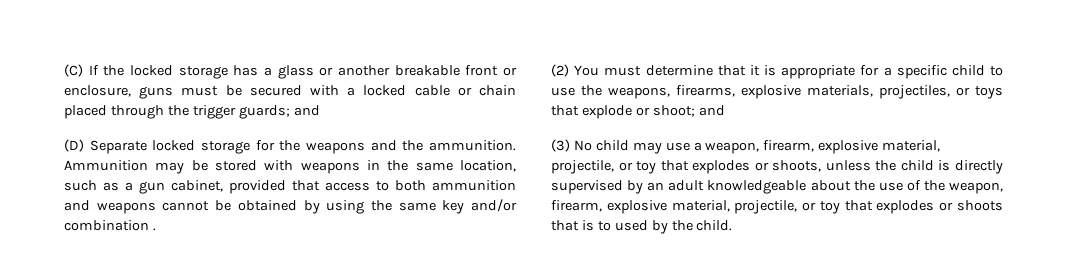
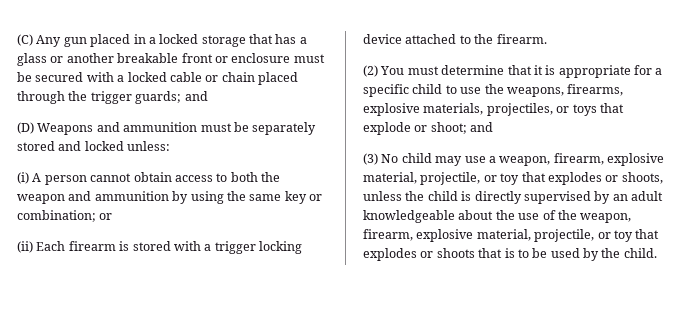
[88,65,228,79] If the locked storage -> [36,34,273,47] Any gun placed in a locked storage that
[64,85,174,99] enclosure, guns -> [231,53,291,63] enclosure
[89,140,516,154] [64,160,516,174] [64,180,516,194] [64,200,297,214] Separate locked storage for the weapons and the ammunition. Ammunition may be stored with weapons in the same location, such as a gun cabinet, provided that access to both ammunition and weapons cannot be obtained -> [37,122,317,135] [17,141,171,151] [17,172,280,185] [17,191,169,204] Weapons and ammunition must be separately stored and locked unless: // (i) A person cannot obtain access to both the weapon and ammunition
[470,199,517,212] [64,220,156,231] and/or combination . -> [309,194,322,201] [17,210,113,222] [17,241,302,254] [363,34,547,44] or combination; or // (ii) Each firearm is stored with a trigger locking device attached to the firearm.
(611, 226) none -> [532,248,548,258] be

